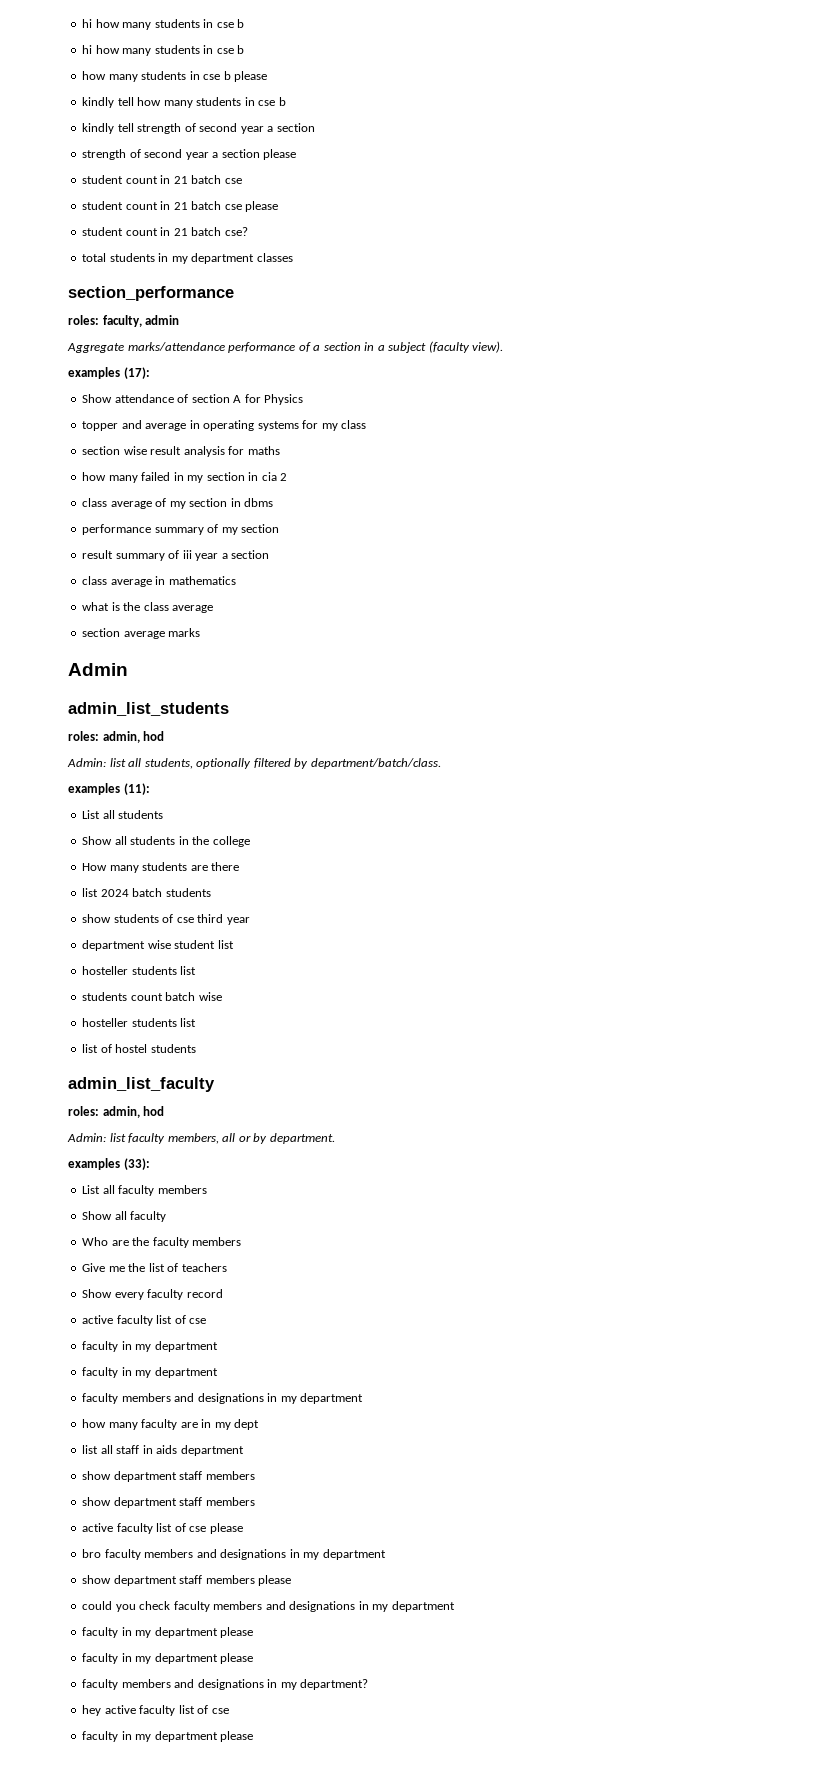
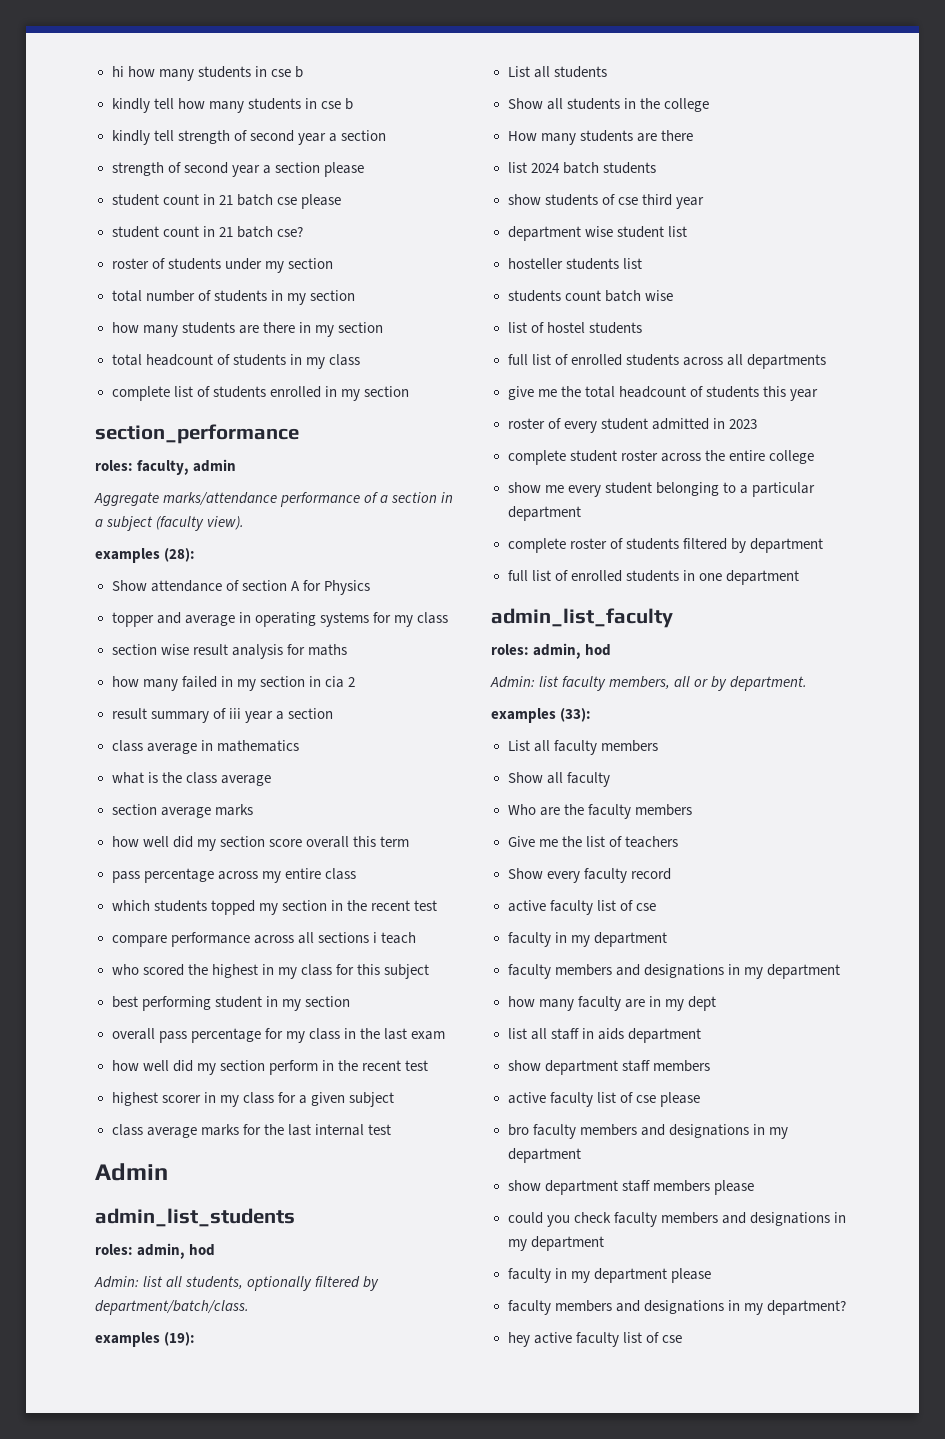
[82,19,245,30] [82,45,245,56] [82,71,268,82] hi how many students in cse b // hi how many students in cse b // how many students in cse b please -> [111,66,303,81] hi how many students in cse b
[82,201,242,210] // student count in 21 batch cse -> (297, 201) none
[82,253,293,264] // total students in my department classes -> [111,258,333,273] [111,290,355,305] [111,322,383,337] [111,354,360,369] [111,386,409,401] // roster of students under my section // total number of students in my section // how many students are there in my section // total headcount of students in my class // complete list of students enrolled in my section
[123,367,150,379] (17): -> [164,548,196,562] (28):
[82,498,274,509] [82,524,280,535] // class average of my section in dbms // performance summary of my section -> (355, 682) none
(201, 632) none -> [111,836,409,851] [111,868,356,883] [111,900,437,915] [111,932,416,947] [111,964,429,979] [111,996,350,1011] [111,1028,445,1043] [111,1060,428,1075] [111,1092,394,1107] [111,1124,391,1138] // how well did my section score overall this term // pass percentage across my entire class // which students topped my section in the recent test // compare performance across all sections i teach // who scored the highest in my class for this subject // best performing student in my section // overall pass percentage for my class in the last exam // how well did my section perform in the recent test // highest scorer in my class for a given subject // class average marks for the last internal test
[123,783,150,795] (11): -> [164,1332,196,1346] (19):
[82,1018,197,1027] // hosteller students list -> (673, 295) none
(196, 1048) none -> [507,354,826,369] [507,386,818,401] [507,418,757,433] [507,450,814,465] [507,482,815,497] [507,506,581,521] [507,538,823,553] [507,570,799,585] // full list of enrolled students across all departments // give me the total headcount of students this year // roster of every student admitted in 2023 // complete student roster across the entire college // show me every student belonging to a particular department // complete roster of students filtered by department // full list of enrolled students in one department
[82,1367,218,1378] // faculty in my department -> (667, 939) none
[82,1497,255,1508] // show department staff members -> (710, 1066) none
[82,1653,254,1664] // faculty in my department please -> (711, 1275) none
[82,1731,254,1742] // faculty in my department please -> (682, 1339) none

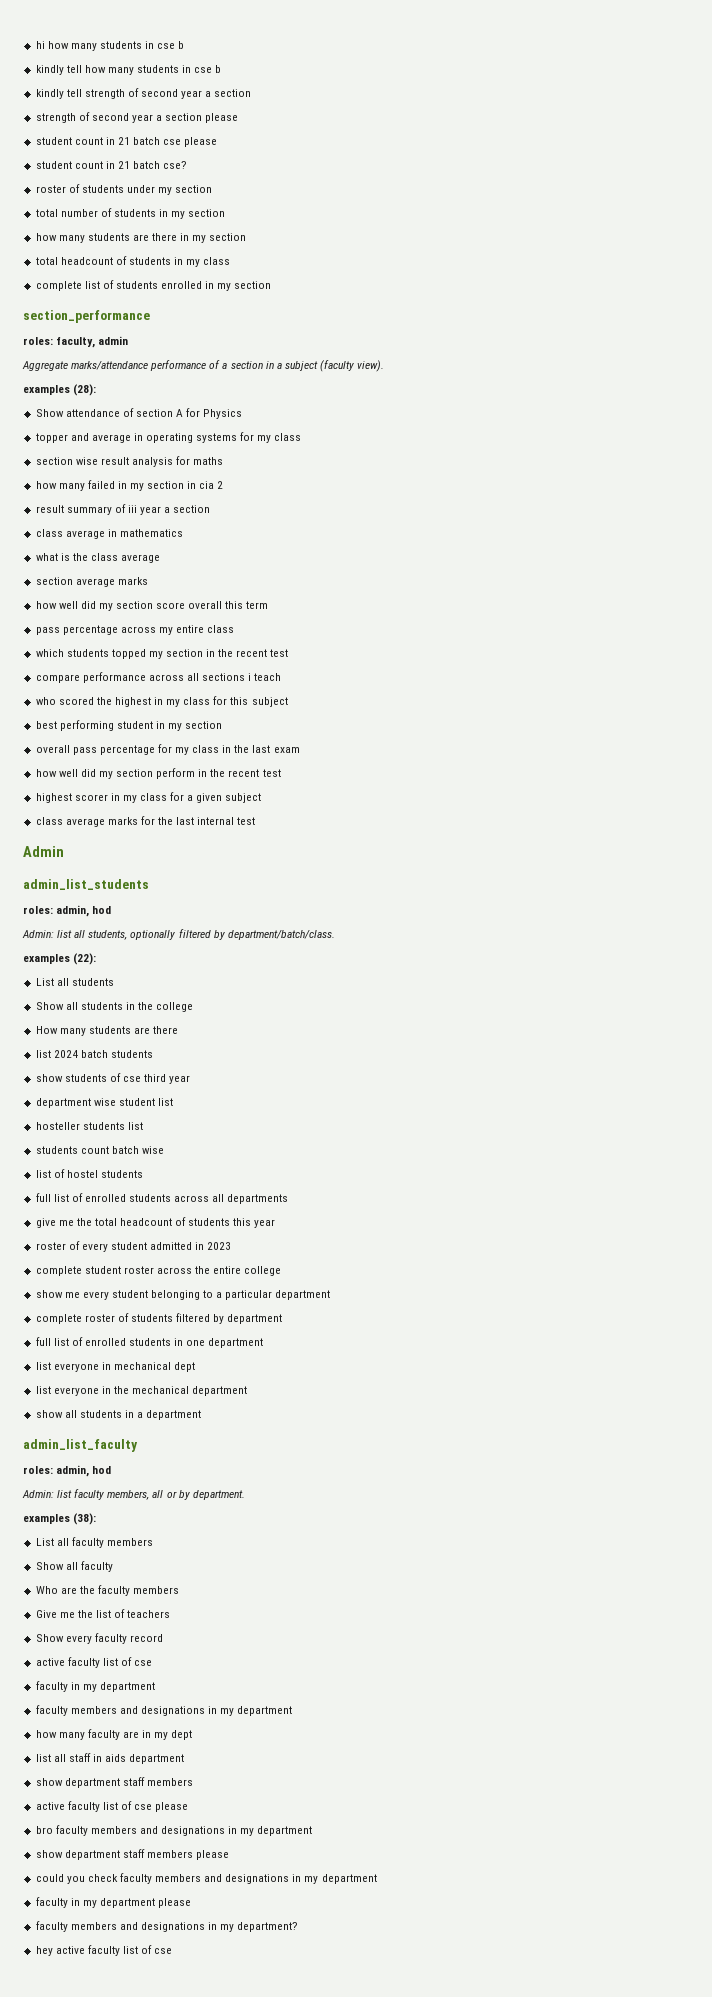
[164,1332,196,1346] (19): -> [73,953,97,965] (22):
(799, 577) none -> [35,1362,196,1372] [35,1386,248,1396] [35,1410,202,1420] // list everyone in mechanical dept // list everyone in the mechanical department // show all students in a department
[560,708,592,722] (33): -> [73,1513,97,1525] (38):

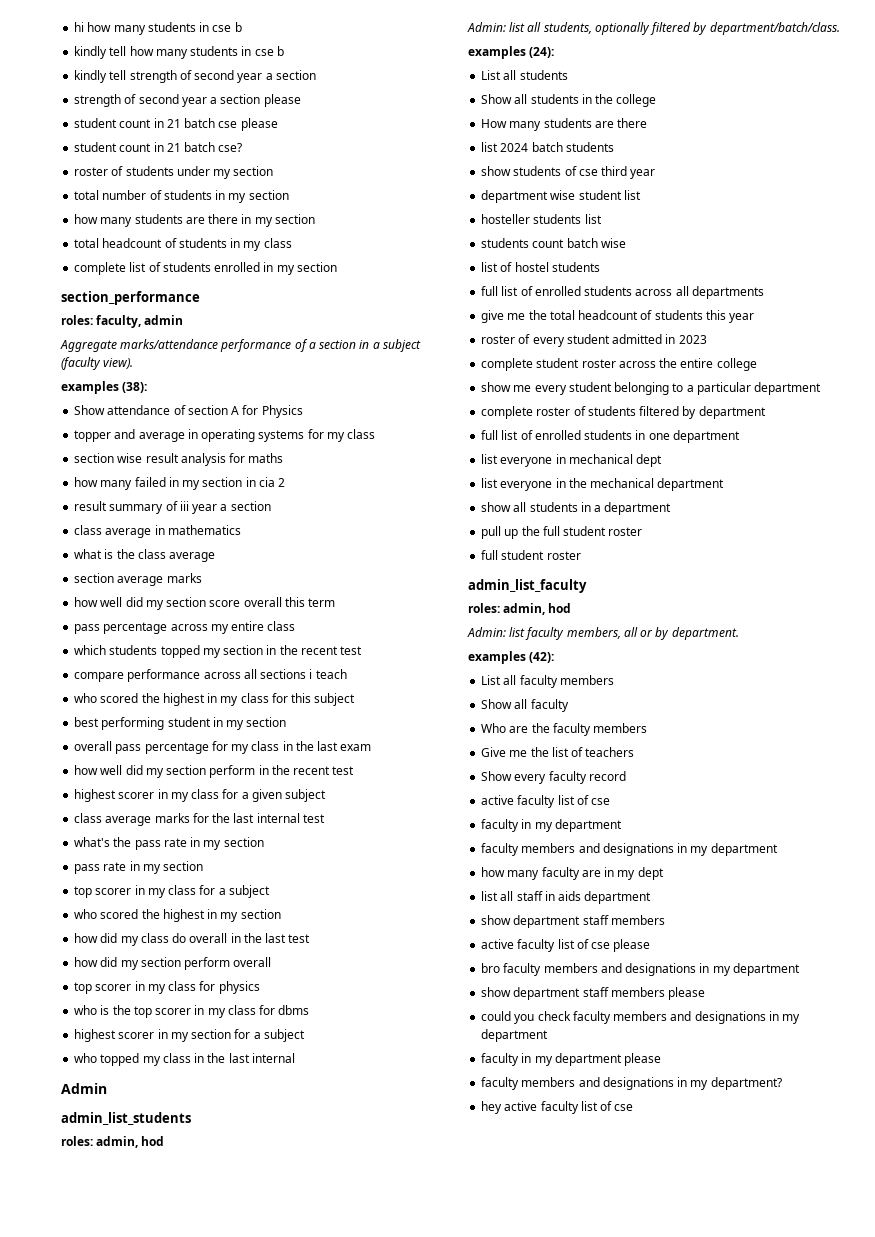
[73,384,97,396] (28): -> [122,382,148,393] (38):
(256, 821) none -> [74,837,264,850] [74,861,204,874] [74,885,270,898] [74,909,281,922] [74,933,311,946] [74,957,272,970] [74,981,260,994] [74,1005,310,1018] [74,1029,305,1042] [74,1053,295,1066] // what's the pass rate in my section // pass rate in my section // top scorer in my class for a subject // who scored the highest in my section // how did my class do overall in the last test // how did my section perform overall // top scorer in my class for physics // who is the top scorer in my class for dbms // highest scorer in my section for a subject // who topped my class in the last internal
[73,953,97,965] (22): -> [529,47,555,58] (24):
(202, 1415) none -> [481,526,643,539] [481,550,581,560] // pull up the full student roster // full student roster
[73,1513,97,1525] (38): -> [529,652,555,663] (42):

